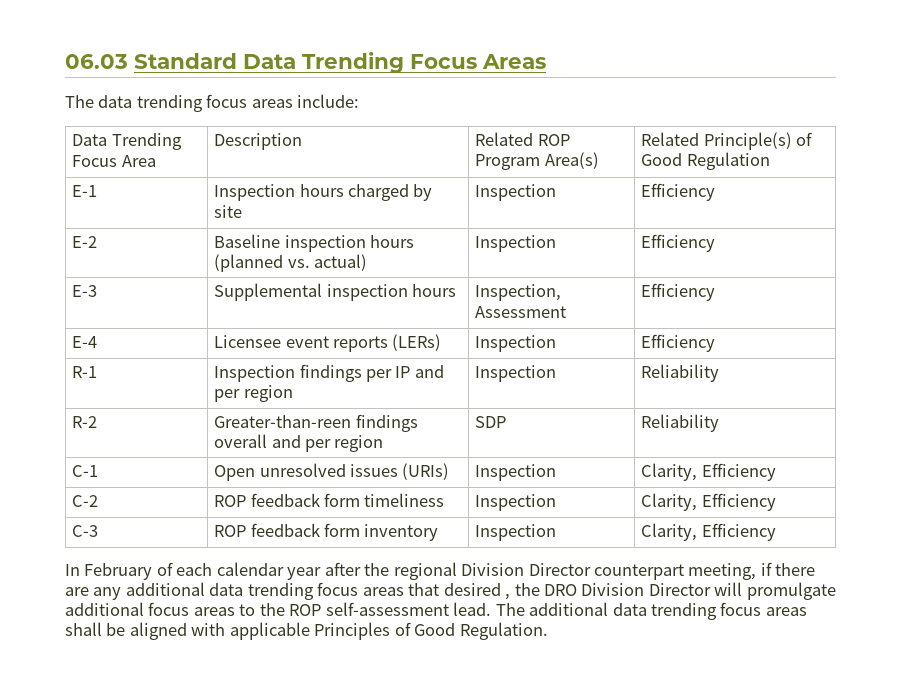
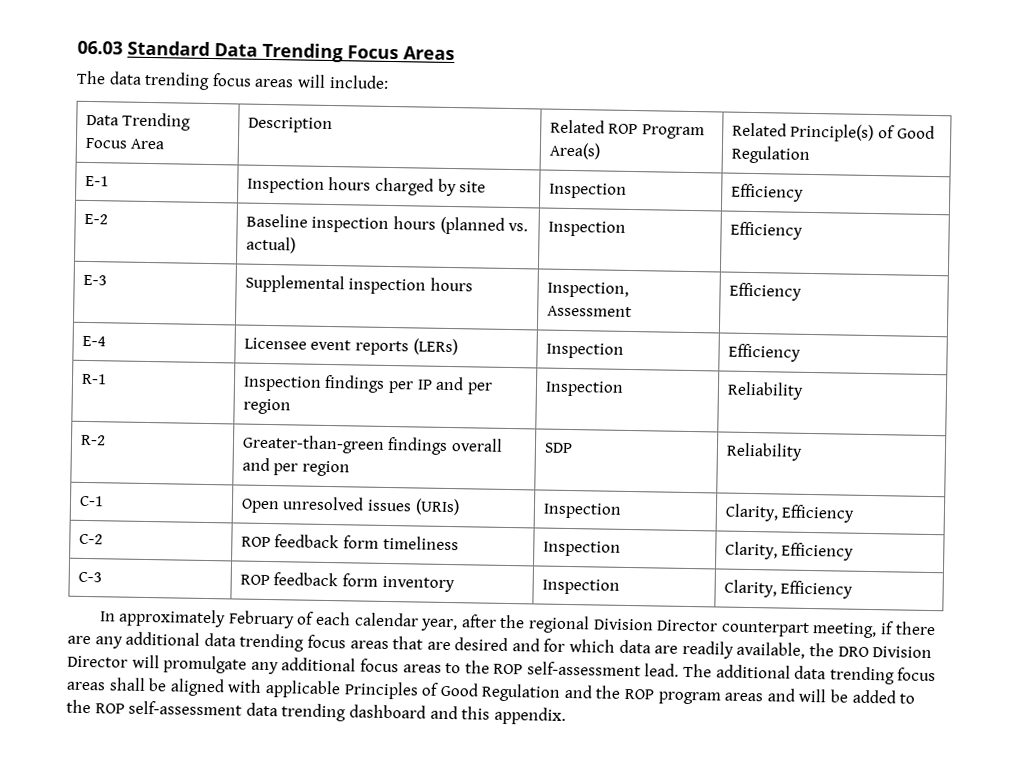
(293, 103) none -> [296,74,326,88] will
[214,415,352,428] Greater-than-reen -> [241,434,385,454] Greater-than-green
(80, 570) none -> [118,608,227,628] approximately
[287,567,322,580] year -> [420,618,459,632] year,
[443,583,511,600] desired , -> [426,637,806,659] are desired and for which data are readily available,
(836, 591) none -> [250,661,279,675] any
[459,622,548,640] Regulation. -> [481,683,916,705] [66,699,566,725] Regulation and the ROP program areas and will be added to the ROP self-assessment data trending dashboard and this appendix.

